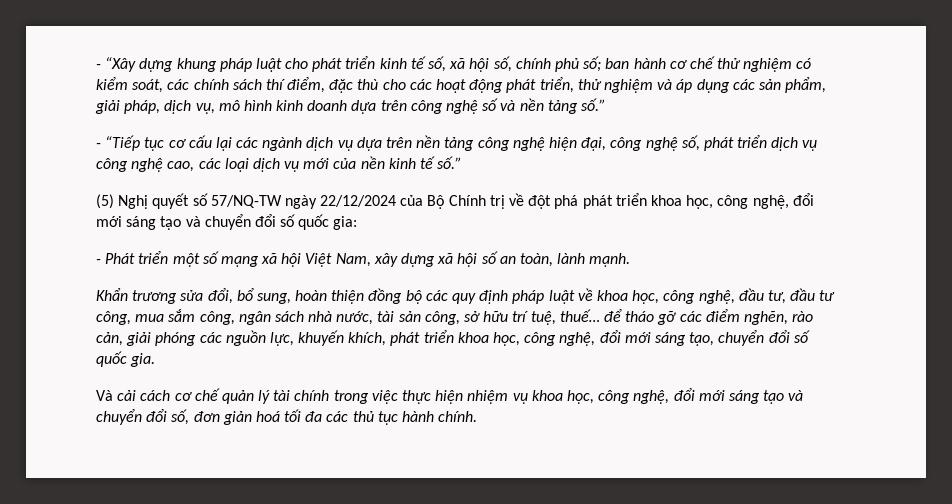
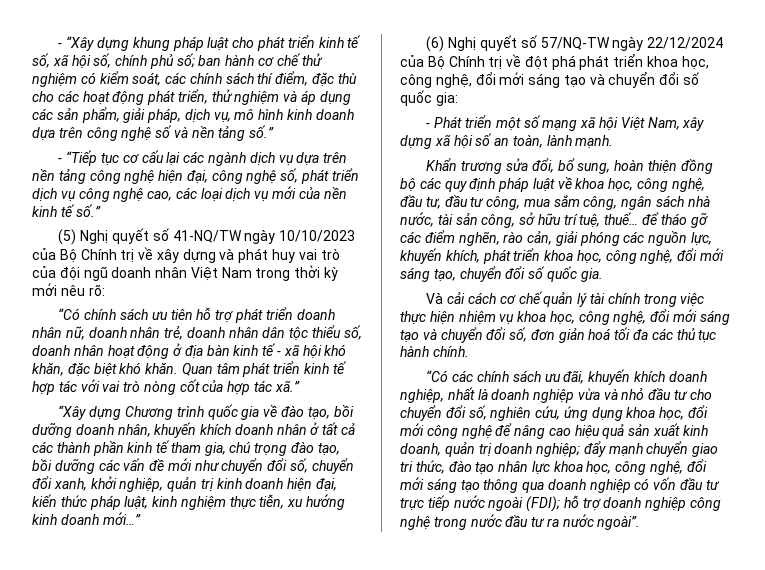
(208, 199) none -> [172,229,356,244] [32,247,340,263] [32,265,339,281] [32,283,105,296] [58,307,335,323] [32,325,362,341] [32,343,347,359] [32,361,347,377] [32,379,300,395] [58,404,354,420] [32,422,356,438] [32,440,340,456] [32,458,354,474] [32,476,338,492] [32,494,346,510] [32,512,141,525] [426,35,537,52] 41-NQ/TW ngày 10/10/2023 của Bộ Chính trị về xây dựng và phát huy vai trò của đội ngũ doanh nhân Việt Nam trong thời kỳ mới nêu rõ: // “Có chính sách ưu tiên hỗ trợ phát triển doanh nhân nữ, doanh nhân trẻ, doanh nhân dân tộc thiểu số, doanh nhân hoạt động ở địa bàn kinh tế - xã hội khó khăn, đặc biệt khó khăn. Quan tâm phát triển kinh tế hợp tác với vai trò nòng cốt của hợp tác xã.” // “Xây dựng Chương trình quốc gia về đào tạo, bồi dưỡng doanh nhân, khuyến khích doanh nhân ở tất cả các thành phần kinh tế tham gia, chú trọng đào tạo, bồi dưỡng các vấn đề mới như chuyển đổi số, chuyển đổi xanh, khởi nghiệp, quản trị kinh doanh hiện đại, kiến thức pháp luật, kinh nghiệm thực tiễn, xu hướng kinh doanh mới…” // (6) Nghị quyết số
(478, 416) none -> [426,369,707,385] [400,387,712,403] [400,405,709,421] [400,423,708,439] [400,441,719,457] [400,459,707,475] [400,477,720,493] [400,495,722,512] [400,514,641,530] // “Có các chính sách ưu đãi, khuyến khích doanh nghiệp, nhất là doanh nghiệp vừa và nhỏ đầu tư cho chuyển đổi số, nghiên cứu, ứng dụng khoa học, đổi mới công nghệ để nâng cao hiệu quả sản xuất kinh doanh, quản trị doanh nghiệp; đẩy mạnh chuyển giao tri thức, đào tạo nhân lực khoa học, công nghệ, đổi mới sáng tạo thông qua doanh nghiệp có vốn đầu tư trực tiếp nước ngoài (FDI); hỗ trợ doanh nghiệp công nghệ trong nước đầu tư ra nước ngoài”.

